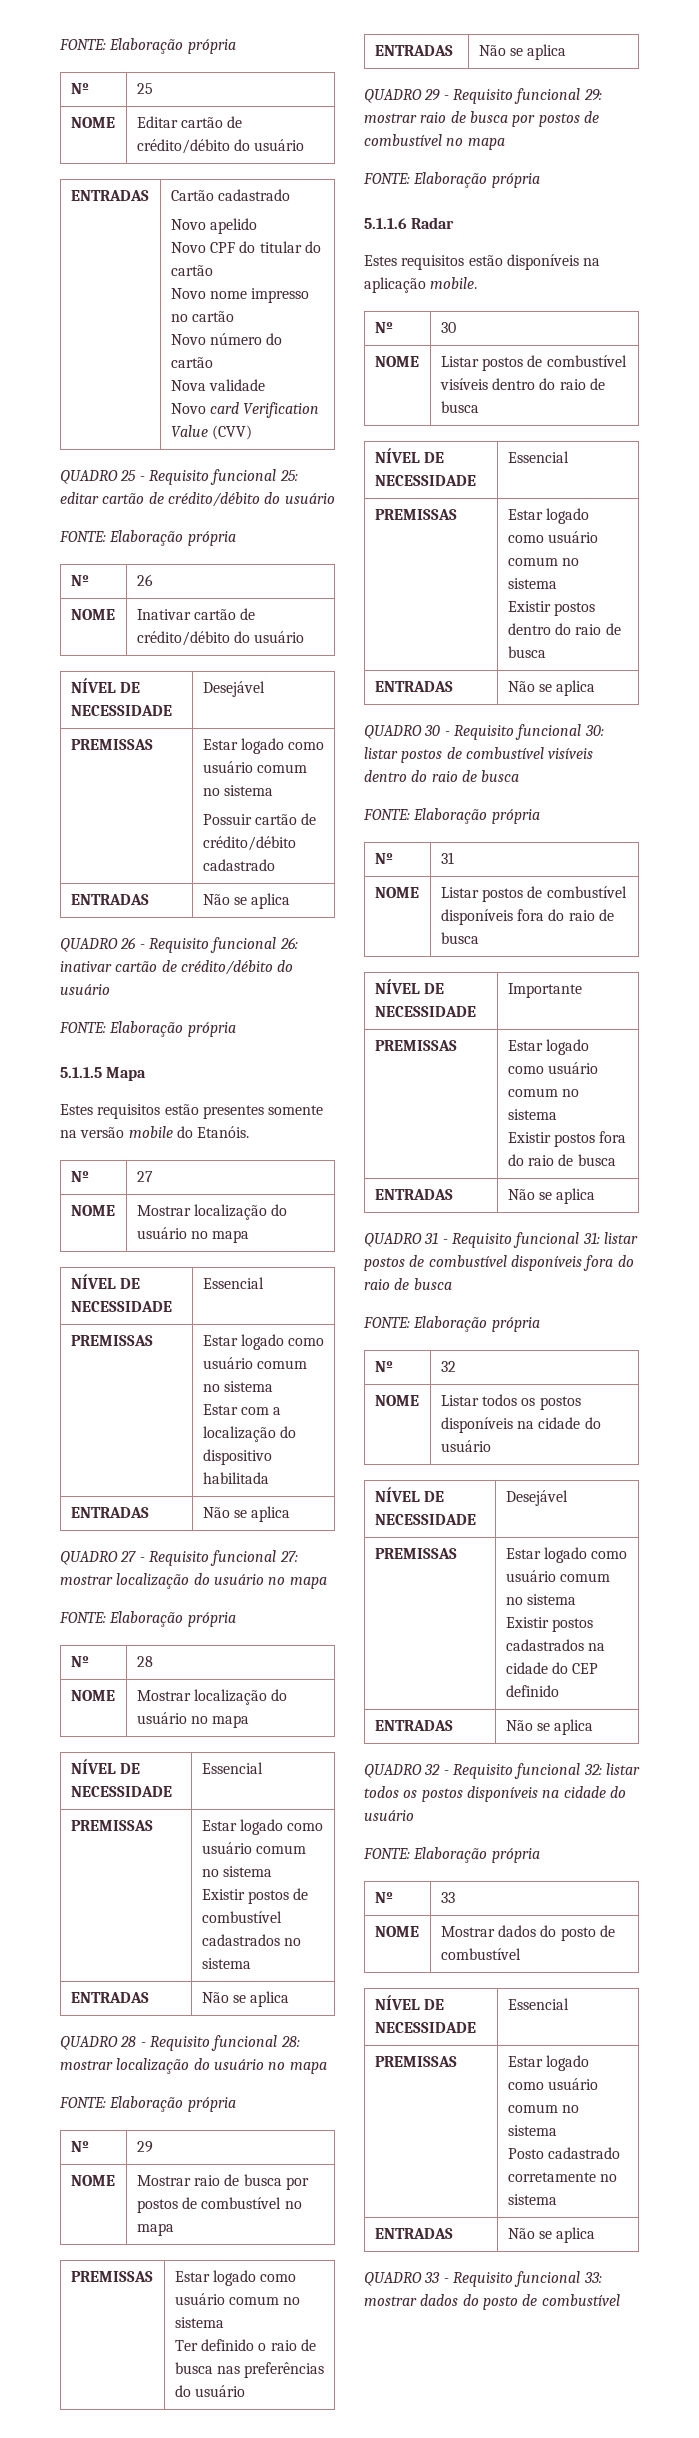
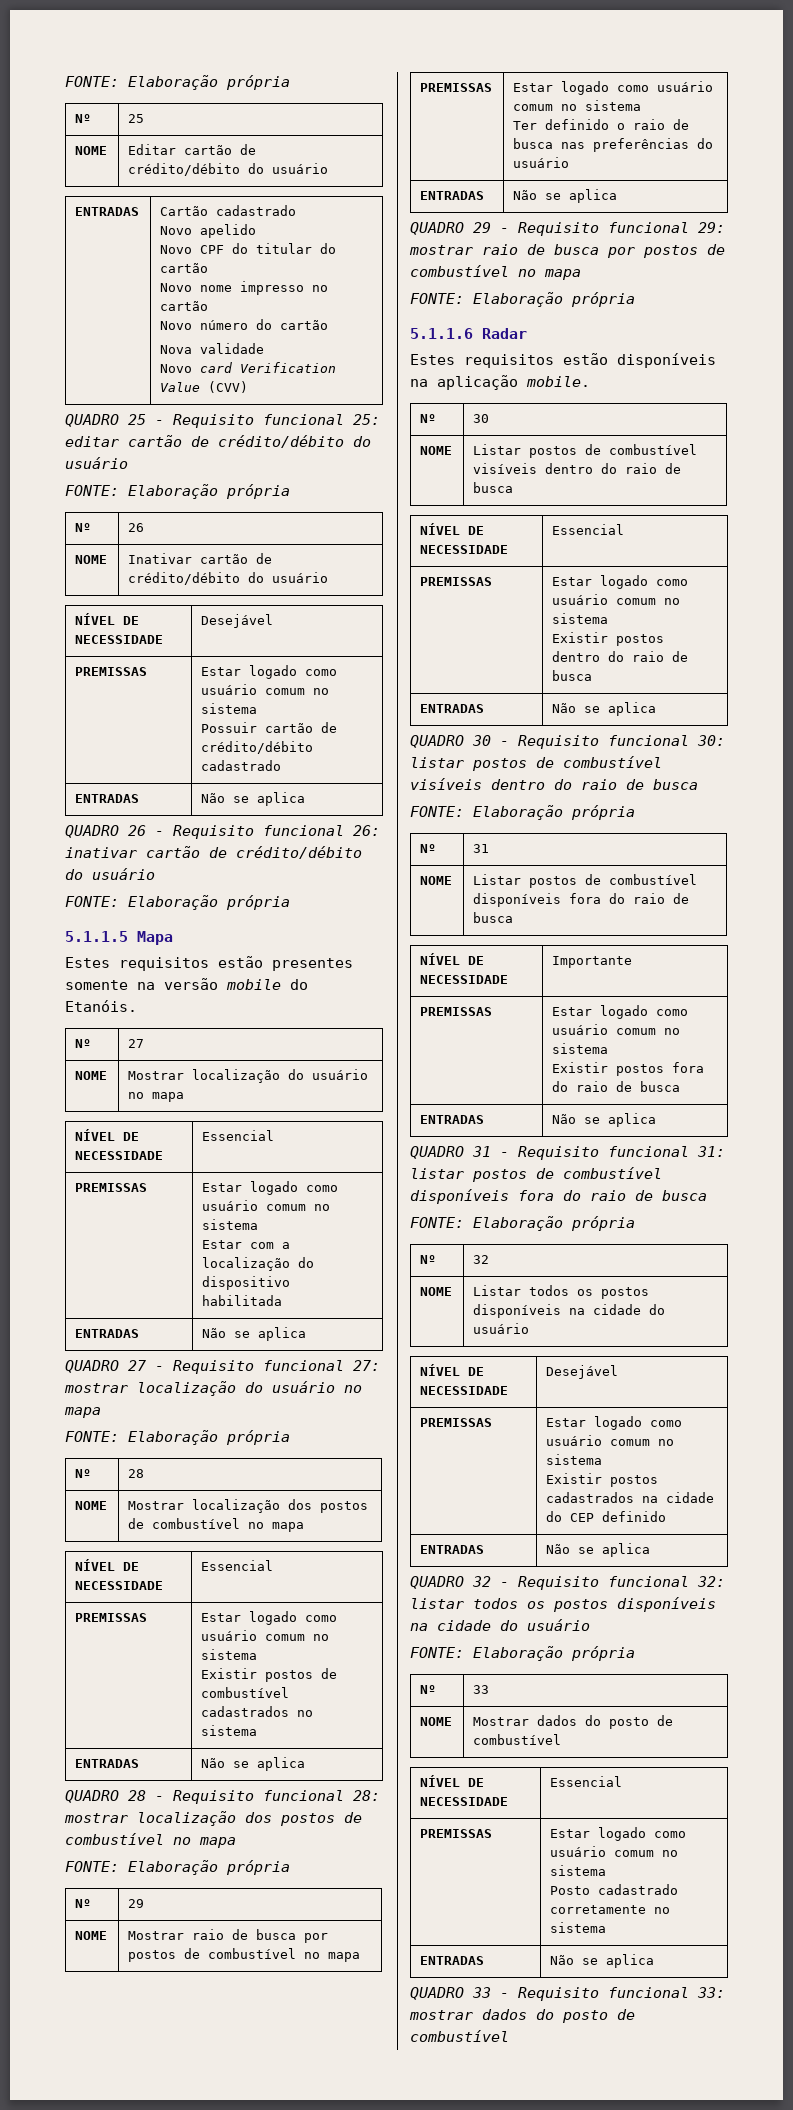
[271,1689,288,1701] [136,1712,187,1724] do usuário -> [288,1499,369,1513] [128,1518,241,1529] dos postos de combustível
[193,2058,264,2070] do usuário -> [245,1812,362,1826] [65,1833,164,1845] dos postos de combustível

